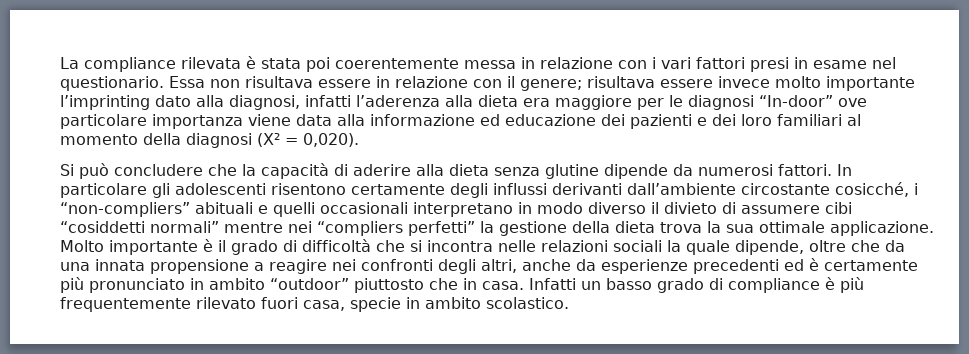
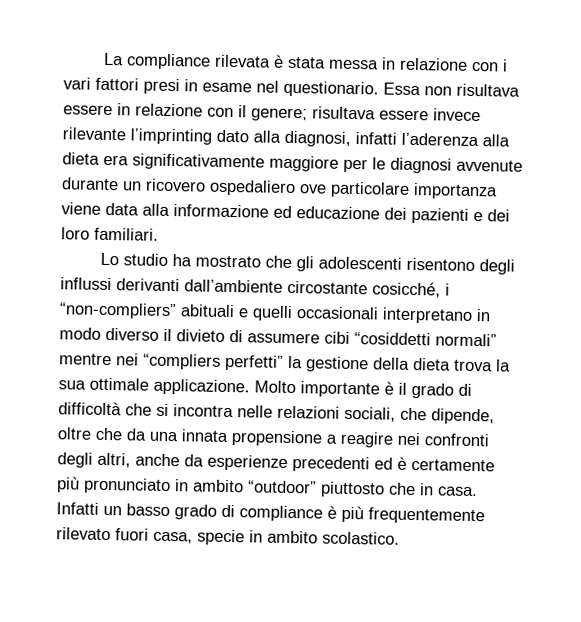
[306,57,459,72] poi coerentemente -> (326, 62) none
[775,76,915,91] molto importante -> [62,127,126,141] rilevante
(550, 102) none -> [132,153,265,171] significativamente
[759,95,833,107] “In-door” -> [456,159,523,172] [61,177,296,197] avvenute durante un ricovero ospedaliero
[777,114,861,126] [60,133,359,148] [60,163,852,179] [60,183,147,198] familiari al momento della diagnosi (X² = 0,020). // Si può concludere che la capacità di aderire alla dieta senza glutine dipende da numerosi fattori. In particolare -> [94,227,159,241] [99,252,292,269] familiari. // Lo studio ha mostrato che
[351,184,445,195] certamente -> (475, 264) none
[613,240,730,255] sociali la quale -> [344,406,427,422] sociali, che

